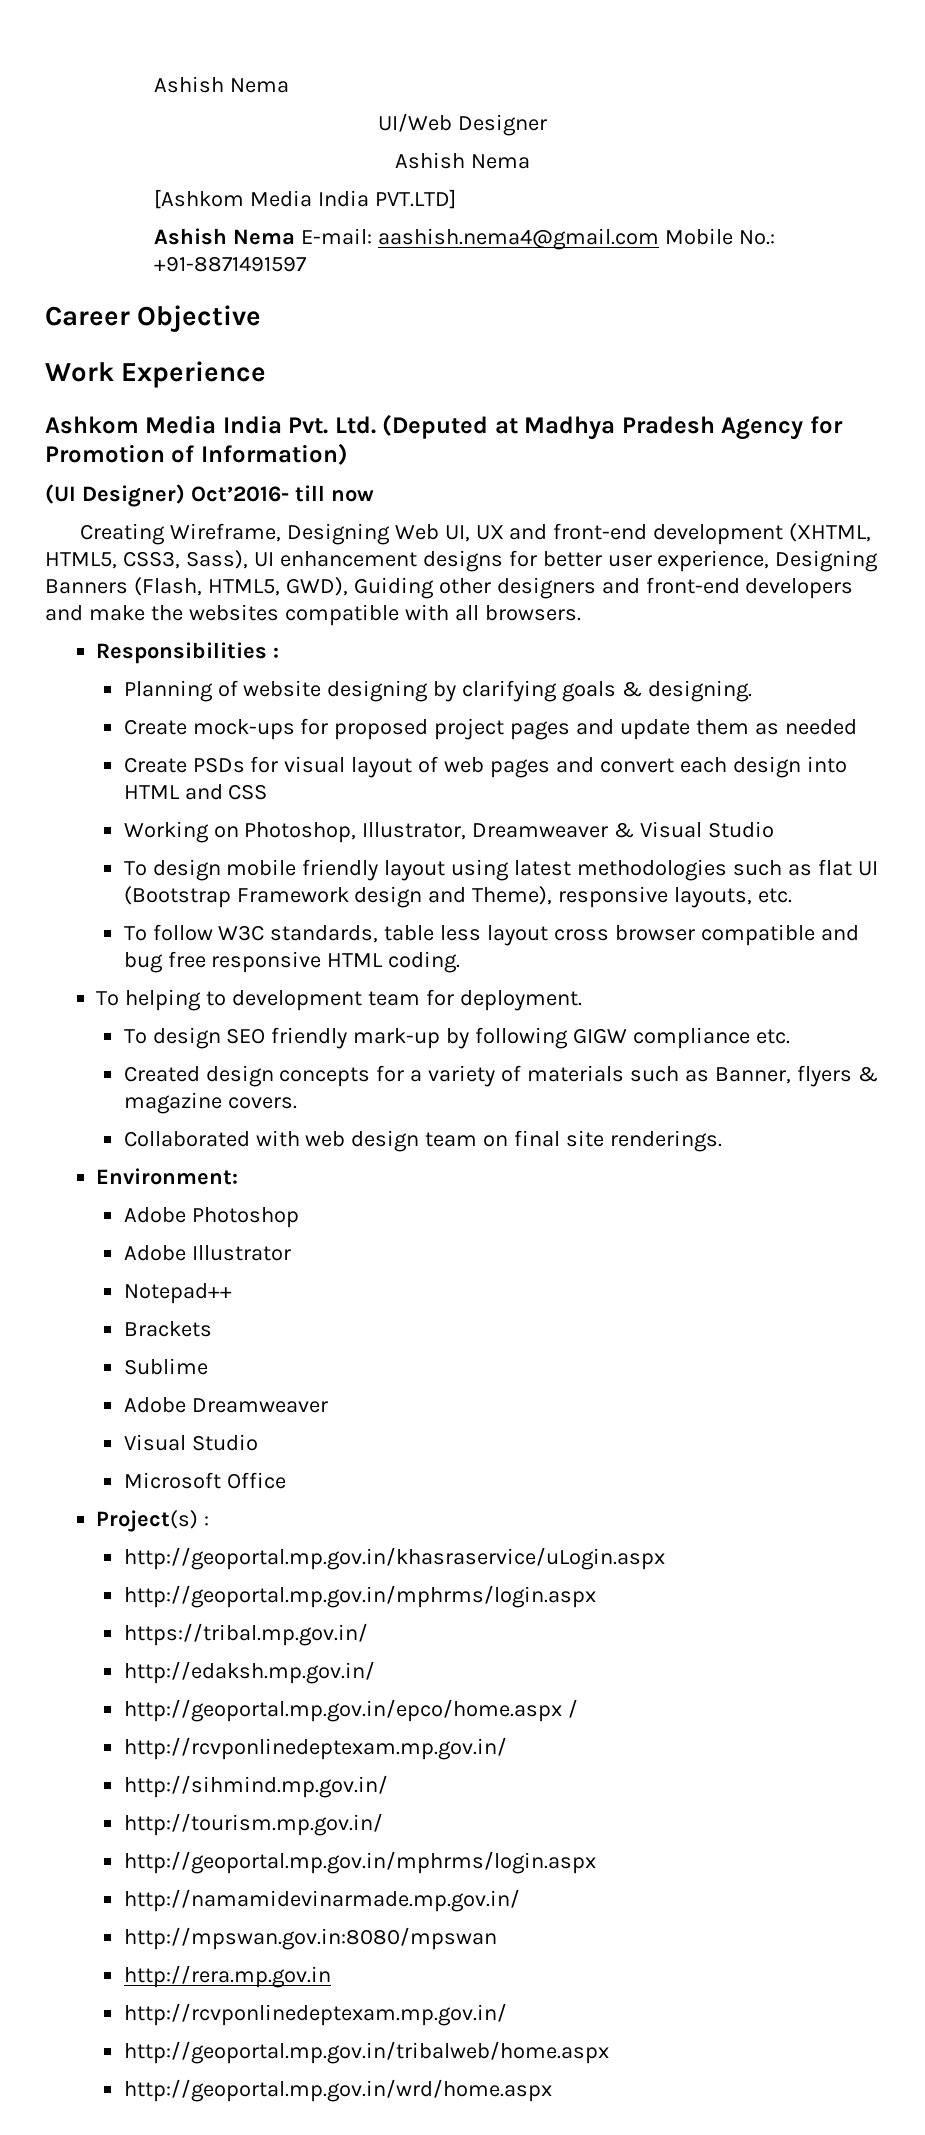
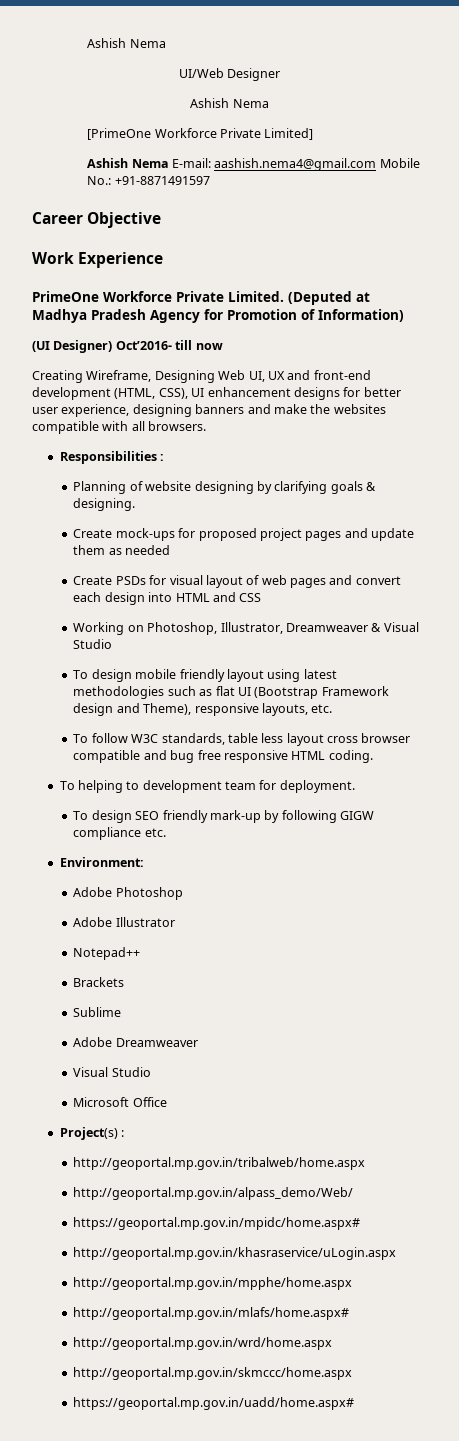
[153,189,456,209] [Ashkom Media India PVT.LTD] -> [87,128,314,140] [PrimeOne Workforce Private Limited]
[45,415,376,434] Ashkom Media India Pvt. Ltd. -> [32,291,284,302] PrimeOne Workforce Private Limited.
[789,523,872,542] [45,550,248,569] (XHTML, HTML5, CSS3, Sass), -> [114,388,188,399] (HTML, CSS),
[775,550,879,572] [45,577,854,599] Designing Banners (Flash, HTML5, GWD), Guiding other designers and front-end developers -> [132,404,245,417] designing banners
[123,1065,878,1087] [123,1092,297,1114] [123,1130,723,1152] // Created design concepts for a variety of materials such as Banner, flyers & magazine covers. // Collaborated with web design team on final site renderings. -> (166, 832) none
[123,1547,665,1570] [123,1585,596,1608] [123,1623,368,1646] [123,1661,375,1684] [123,1699,578,1722] [123,1737,507,1760] [123,1775,388,1798] [123,1813,383,1836] [123,1851,596,1874] [123,1889,520,1912] [123,1927,497,1950] [123,1965,331,1988] [123,2003,507,2026] [123,2041,609,2064] http://geoportal.mp.gov.in/khasraservice/uLogin.aspx // http://geoportal.mp.gov.in/mphrms/login.aspx // https://tribal.mp.gov.in/ // http://edaksh.mp.gov.in/ // http://geoportal.mp.gov.in/epco/home.aspx / // http://rcvponlinedeptexam.mp.gov.in/ // http://sihmind.mp.gov.in/ // http://tourism.mp.gov.in/ // http://geoportal.mp.gov.in/mphrms/login.aspx // http://namamidevinarmade.mp.gov.in/ // http://mpswan.gov.in:8080/mpswan // http://rera.mp.gov.in // http://rcvponlinedeptexam.mp.gov.in/ // http://geoportal.mp.gov.in/tribalweb/home.aspx -> [73,1157,366,1170] [73,1187,354,1200] [73,1217,361,1230] [73,1247,397,1260] [73,1277,353,1290] [73,1307,350,1320] http://geoportal.mp.gov.in/tribalweb/home.aspx // http://geoportal.mp.gov.in/alpass_demo/Web/ // https://geoportal.mp.gov.in/mpidc/home.aspx# // http://geoportal.mp.gov.in/khasraservice/uLogin.aspx // http://geoportal.mp.gov.in/mpphe/home.aspx // http://geoportal.mp.gov.in/mlafs/home.aspx#
(552, 2090) none -> [73,1367,353,1380] [73,1397,355,1410] // http://geoportal.mp.gov.in/skmccc/home.aspx // https://geoportal.mp.gov.in/uadd/home.aspx#

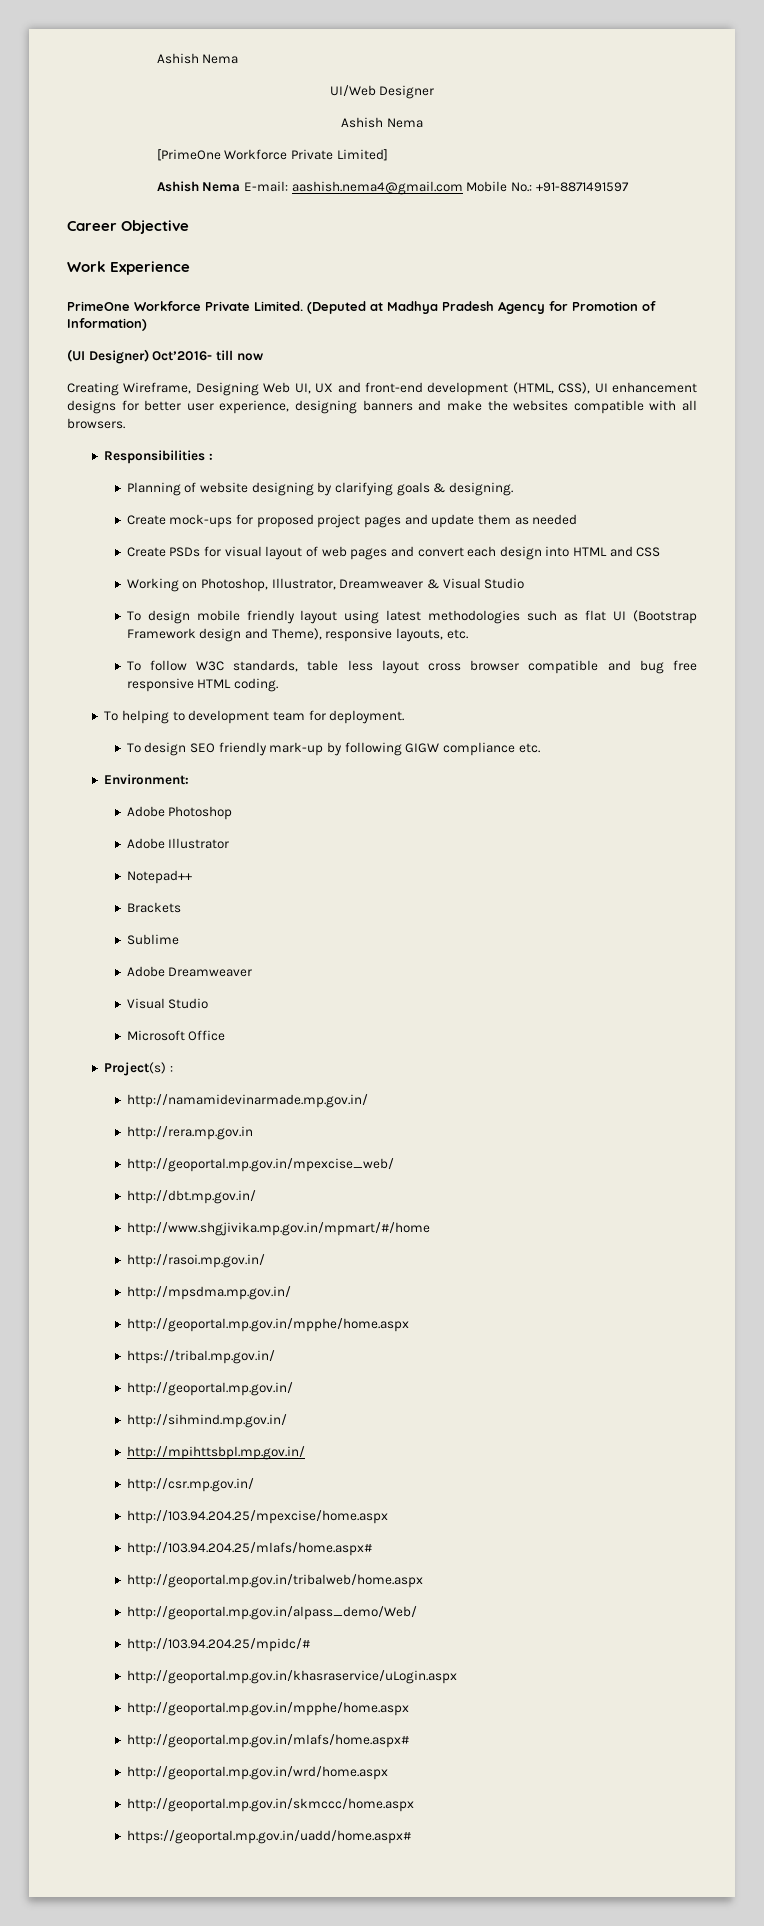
(124, 1133) none -> [126,1094,368,1108] [126,1126,253,1140] [126,1158,394,1172] [126,1190,256,1204] [126,1222,430,1236] [126,1254,265,1268] [126,1286,291,1300] [126,1318,409,1332] [126,1350,275,1364] [126,1382,293,1396] [126,1414,287,1428] [126,1446,305,1460] [126,1478,254,1492] [126,1510,388,1524] [126,1542,372,1556] // http://namamidevinarmade.mp.gov.in/ // http://rera.mp.gov.in // http://geoportal.mp.gov.in/mpexcise_web/ // http://dbt.mp.gov.in/ // http://www.shgjivika.mp.gov.in/mpmart/#/home // http://rasoi.mp.gov.in/ // http://mpsdma.mp.gov.in/ // http://geoportal.mp.gov.in/mpphe/home.aspx // https://tribal.mp.gov.in/ // http://geoportal.mp.gov.in/ // http://sihmind.mp.gov.in/ // http://mpihttsbpl.mp.gov.in/ // http://csr.mp.gov.in/ // http://103.94.204.25/mpexcise/home.aspx // http://103.94.204.25/mlafs/home.aspx#
[73,1217,361,1230] https://geoportal.mp.gov.in/mpidc/home.aspx# -> [126,1638,310,1652] http://103.94.204.25/mpidc/#

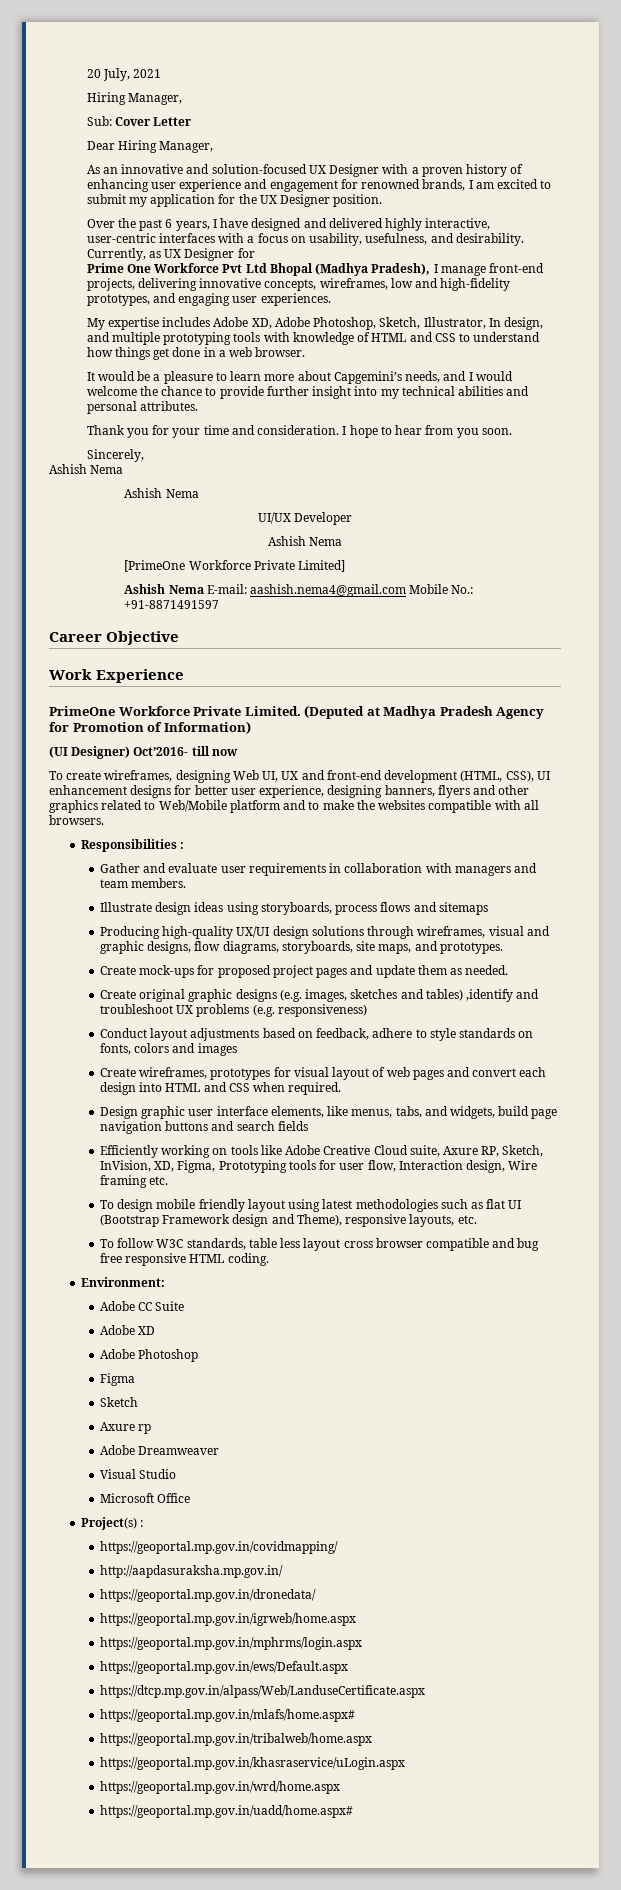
[156,53,239,64] [329,85,435,99] Ashish Nema // UI/Web Designer -> [86,68,162,81] [86,92,182,105] [86,116,193,126] [86,140,214,153] [86,164,524,177] [86,179,552,192] [86,194,383,207] [86,218,491,231] [86,233,524,246] [86,248,255,261] [86,263,545,276] [86,278,511,291] [86,293,331,306] [86,317,544,330] [86,332,541,345] [86,347,306,360] [86,371,513,384] [86,386,530,399] [86,401,198,414] [86,425,512,438] [86,449,144,462] [49,464,124,474] [124,488,199,498] [257,512,353,525] 20 July, 2021 // Hiring Manager, // Sub: Cover Letter // Dear Hiring Manager, // As an innovative and solution-focused UX Designer with a proven history of enhancing user experience and engagement for renowned brands, I am excited to submit my application for the UX Designer position. // Over the past 6 years, I have designed and delivered highly interactive, user-centric interfaces with a focus on usability, usefulness, and desirability. Currently, as UX Designer for // Prime One Workforce Pvt Ltd Bhopal (Madhya Pradesh), I manage front-end projects, delivering innovative concepts, wireframes, low and high-fidelity prototypes, and engaging user experiences. // My expertise includes Adobe XD, Adobe Photoshop, Sketch, Illustrator, In design, and multiple prototyping tools with knowledge of HTML and CSS to understand how things get done in a web browser. // It would be a pleasure to learn more about Capgemini’s needs, and I would welcome the chance to provide further insight into my technical abilities and personal attributes. // Thank you for your time and consideration. I hope to hear from you soon. // Sincerely, // Ashish Nema // Ashish Nema // UI/UX Developer
[67,382,259,396] Creating Wireframe, Designing -> [49,770,231,783] To create wireframes, designing
[362,400,442,411] banners and -> [384,785,530,798] [49,800,320,813] banners, flyers and other graphics related to Web/Mobile platform and to
[126,482,513,496] Planning of website designing by clarifying goals & designing. -> [99,863,538,876] [99,878,187,888] [99,902,488,915] [99,926,550,939] [99,941,503,954] Gather and evaluate user requirements in collaboration with managers and team members. // Illustrate design ideas using storyboards, process flows and sitemaps // Producing high-quality UX/UI design solutions through wireframes, visual and graphic designs, flow diagrams, storyboards, site maps, and prototypes.
[532,514,578,525] [126,547,201,557] needed // Create PSDs -> [465,965,509,975] [99,989,540,1002] [99,1004,367,1017] [99,1028,534,1041] [99,1043,237,1056] [99,1067,271,1080] needed. // Create original graphic designs (e.g. images, sketches and tables) ,identify and troubleshoot UX problems (e.g. responsiveness) // Conduct layout adjustments based on feedback, adhere to style standards on fonts, colors and images // Create wireframes, prototypes
[126,578,525,592] // Working on Photoshop, Illustrator, Dreamweaver & Visual Studio -> [253,1082,342,1095] [99,1106,558,1119] [99,1121,308,1134] [99,1145,544,1158] [99,1160,538,1173] [99,1175,169,1188] when required. // Design graphic user interface elements, like menus, tabs, and widgets, build page navigation buttons and search fields // Efficiently working on tools like Adobe Creative Cloud suite, Axure RP, Sketch, InVision, XD, Figma, Prototyping tools for user flow, Interaction design, Wire framing etc.
[104,710,405,724] [126,742,540,756] [104,774,190,785] [126,806,233,820] [126,838,230,849] [126,870,192,884] [126,902,181,913] [126,934,179,945] To helping to development team for deployment. // To design SEO friendly mark-up by following GIGW compliance etc. // Environment: // Adobe Photoshop // Adobe Illustrator // Notepad++ // Brackets // Sublime -> [81,1277,166,1287] [99,1301,185,1311] [99,1325,156,1335] [99,1349,199,1362] [99,1373,135,1386] [99,1397,138,1407] [99,1422,152,1434] Environment: // Adobe CC Suite // Adobe XD // Adobe Photoshop // Figma // Sketch // Axure rp
[126,1094,368,1108] [126,1126,253,1140] [126,1158,394,1172] [126,1190,256,1204] [126,1222,430,1236] [126,1254,265,1268] [126,1286,291,1300] [126,1318,409,1332] [126,1350,275,1364] [126,1382,293,1396] [126,1414,287,1428] [126,1446,305,1460] [126,1478,254,1492] [126,1510,388,1524] [126,1542,372,1556] [126,1574,423,1588] [126,1606,417,1620] [126,1638,310,1652] [126,1670,457,1684] [126,1702,409,1716] [126,1734,409,1748] [126,1766,388,1780] [126,1798,414,1812] http://namamidevinarmade.mp.gov.in/ // http://rera.mp.gov.in // http://geoportal.mp.gov.in/mpexcise_web/ // http://dbt.mp.gov.in/ // http://www.shgjivika.mp.gov.in/mpmart/#/home // http://rasoi.mp.gov.in/ // http://mpsdma.mp.gov.in/ // http://geoportal.mp.gov.in/mpphe/home.aspx // https://tribal.mp.gov.in/ // http://geoportal.mp.gov.in/ // http://sihmind.mp.gov.in/ // http://mpihttsbpl.mp.gov.in/ // http://csr.mp.gov.in/ // http://103.94.204.25/mpexcise/home.aspx // http://103.94.204.25/mlafs/home.aspx# // http://geoportal.mp.gov.in/tribalweb/home.aspx // http://geoportal.mp.gov.in/alpass_demo/Web/ // http://103.94.204.25/mpidc/# // http://geoportal.mp.gov.in/khasraservice/uLogin.aspx // http://geoportal.mp.gov.in/mpphe/home.aspx // http://geoportal.mp.gov.in/mlafs/home.aspx# // http://geoportal.mp.gov.in/wrd/home.aspx // http://geoportal.mp.gov.in/skmccc/home.aspx -> [99,1541,338,1554] [99,1565,283,1578] [99,1589,316,1602] [99,1613,356,1626] [99,1637,362,1650] [99,1661,348,1674] [99,1685,425,1698] [99,1709,355,1722] [99,1733,372,1746] [99,1757,405,1770] [99,1781,340,1794] https://geoportal.mp.gov.in/covidmapping/ // http://aapdasuraksha.mp.gov.in/ // https://geoportal.mp.gov.in/dronedata/ // https://geoportal.mp.gov.in/igrweb/home.aspx // https://geoportal.mp.gov.in/mphrms/login.aspx // https://geoportal.mp.gov.in/ews/Default.aspx // https://dtcp.mp.gov.in/alpass/Web/LanduseCertificate.aspx // https://geoportal.mp.gov.in/mlafs/home.aspx# // https://geoportal.mp.gov.in/tribalweb/home.aspx // https://geoportal.mp.gov.in/khasraservice/uLogin.aspx // https://geoportal.mp.gov.in/wrd/home.aspx

